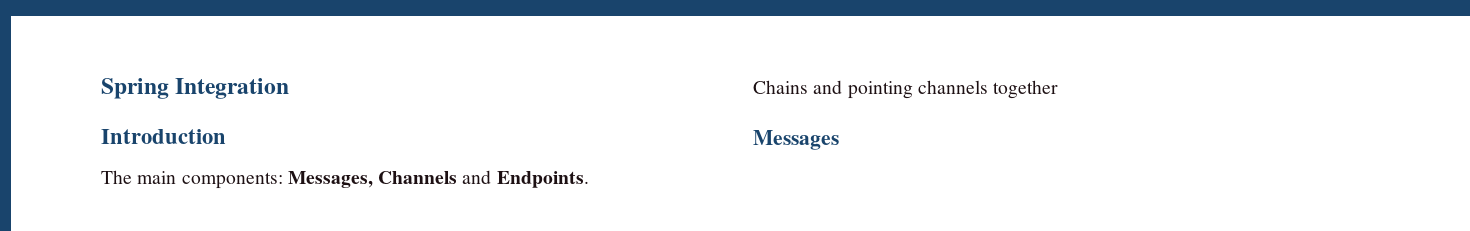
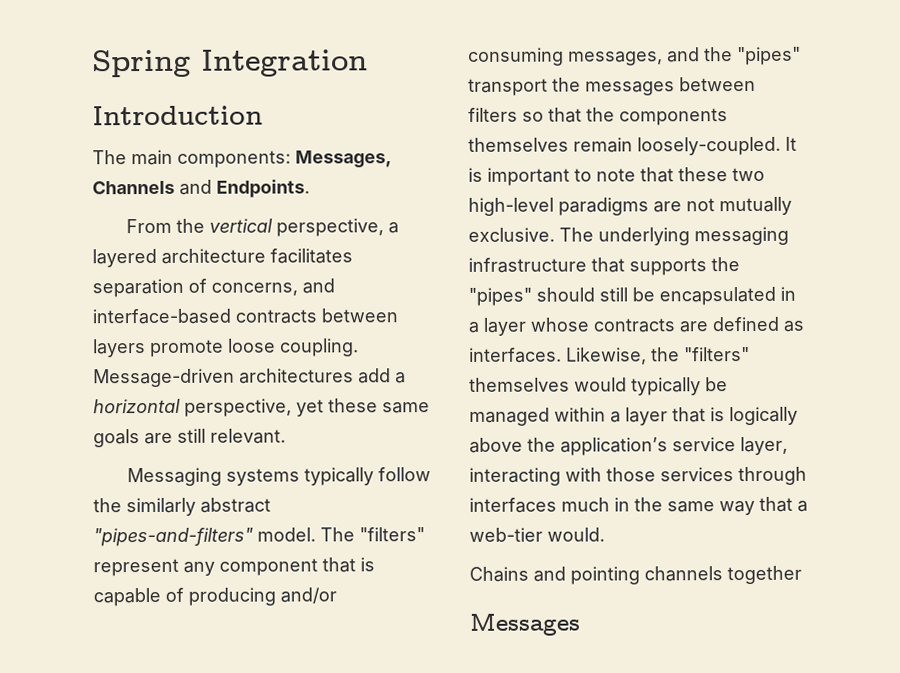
(589, 179) none -> [126,218,400,237] [92,248,353,268] [92,278,335,298] [92,308,398,325] [93,338,359,358] [93,368,406,388] [93,398,430,417] [93,428,286,448] [127,467,432,487] [93,497,271,517] [93,527,425,547] [93,557,375,577] [93,587,337,607] [468,46,801,66] [468,76,756,96] [468,107,728,126] [468,136,797,156] [468,167,765,186] [468,196,792,216] [468,226,789,246] [468,257,740,276] [468,286,796,306] [468,316,804,336] [469,347,750,365] [469,377,728,396] [469,406,798,426] [469,436,788,456] [469,466,807,486] [469,496,808,516] [469,527,605,542] // From the vertical perspective, a layered architecture facilitates separation of concerns, and interface-based contracts between layers promote loose coupling. Message-driven architectures add a horizontal perspective, yet these same goals are still relevant. // Messaging systems typically follow the similarly abstract "pipes-and-filters" model. The "filters" represent any component that is capable of producing and/or consuming messages, and the "pipes" transport the messages between filters so that the components themselves remain loosely-coupled. It is important to note that these two high-level paradigms are not mutually exclusive. The underlying messaging infrastructure that supports the "pipes" should still be encapsulated in a layer whose contracts are defined as interfaces. Likewise, the "filters" themselves would typically be managed within a layer that is logically above the application’s service layer, interacting with those services through interfaces much in the same way that a web-tier would.

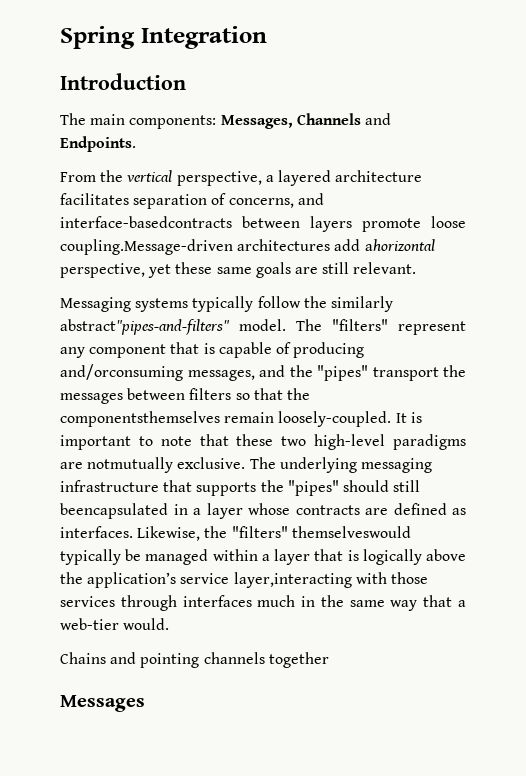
[92,308,317,325] interface-based contracts -> [60,216,232,228] interface-basedcontracts
[280,338,359,357] [93,368,406,388] [93,398,181,414] coupling. Message-driven architectures add a horizontal -> [60,239,435,255] coupling.Message-driven architectures add ahorizontal
[200,497,271,513] [93,527,253,547] abstract "pipes-and-filters" -> [60,319,230,335] abstract"pipes-and-filters"
[280,587,337,604] [468,47,564,66] and/or consuming -> [60,364,183,381] and/orconsuming
[619,108,728,126] [468,137,569,152] components themselves -> [60,411,220,427] componentsthemselves
[686,196,792,216] not mutually -> [87,457,174,473] notmutually
[632,286,776,306] be encapsulated -> [60,503,168,519] beencapsulated
[469,377,627,392] themselves would -> [291,526,411,538] themselveswould
[740,436,788,456] [469,467,561,486] layer, interacting -> [233,572,352,588] layer,interacting

